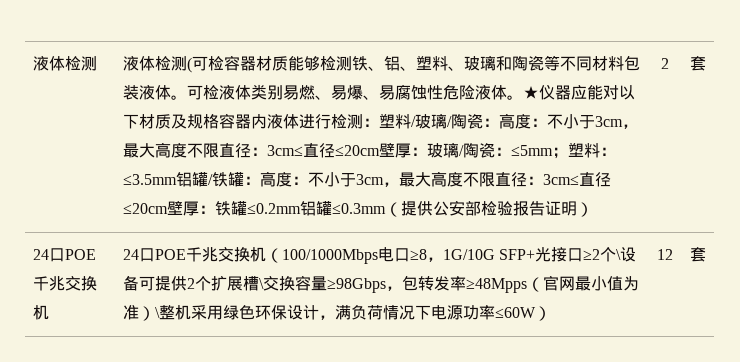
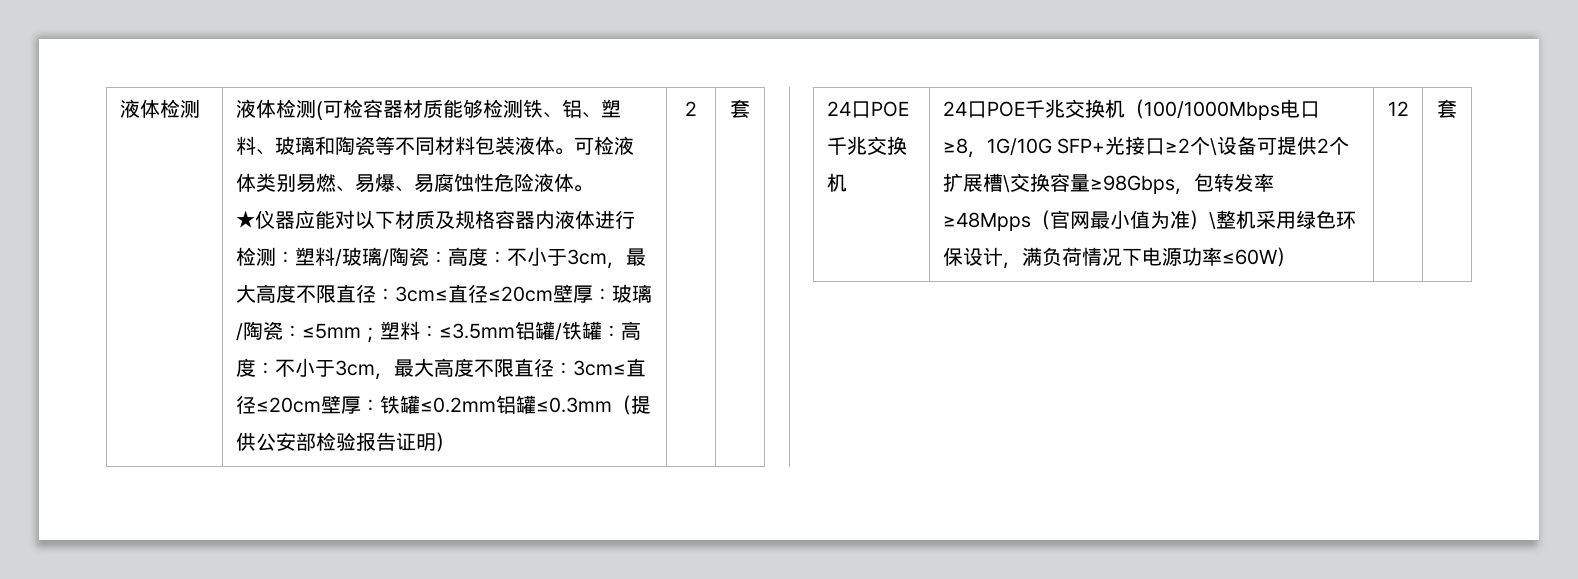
(523, 97) none -> (593, 188) //

